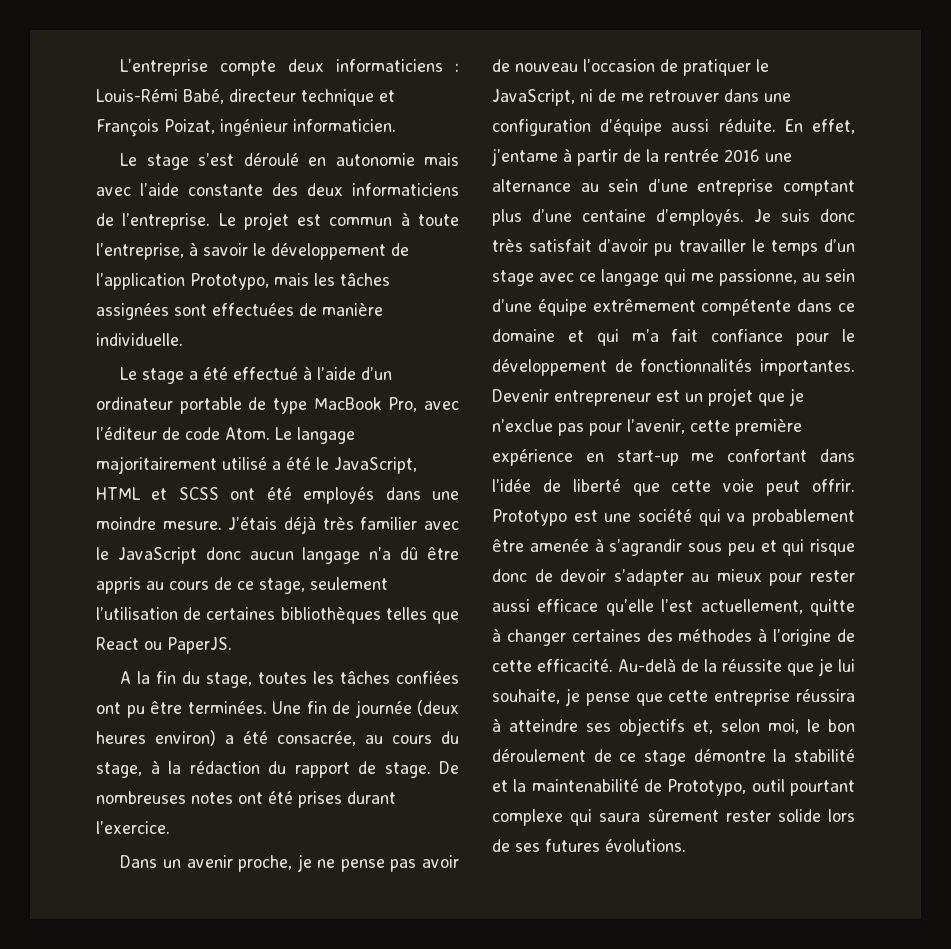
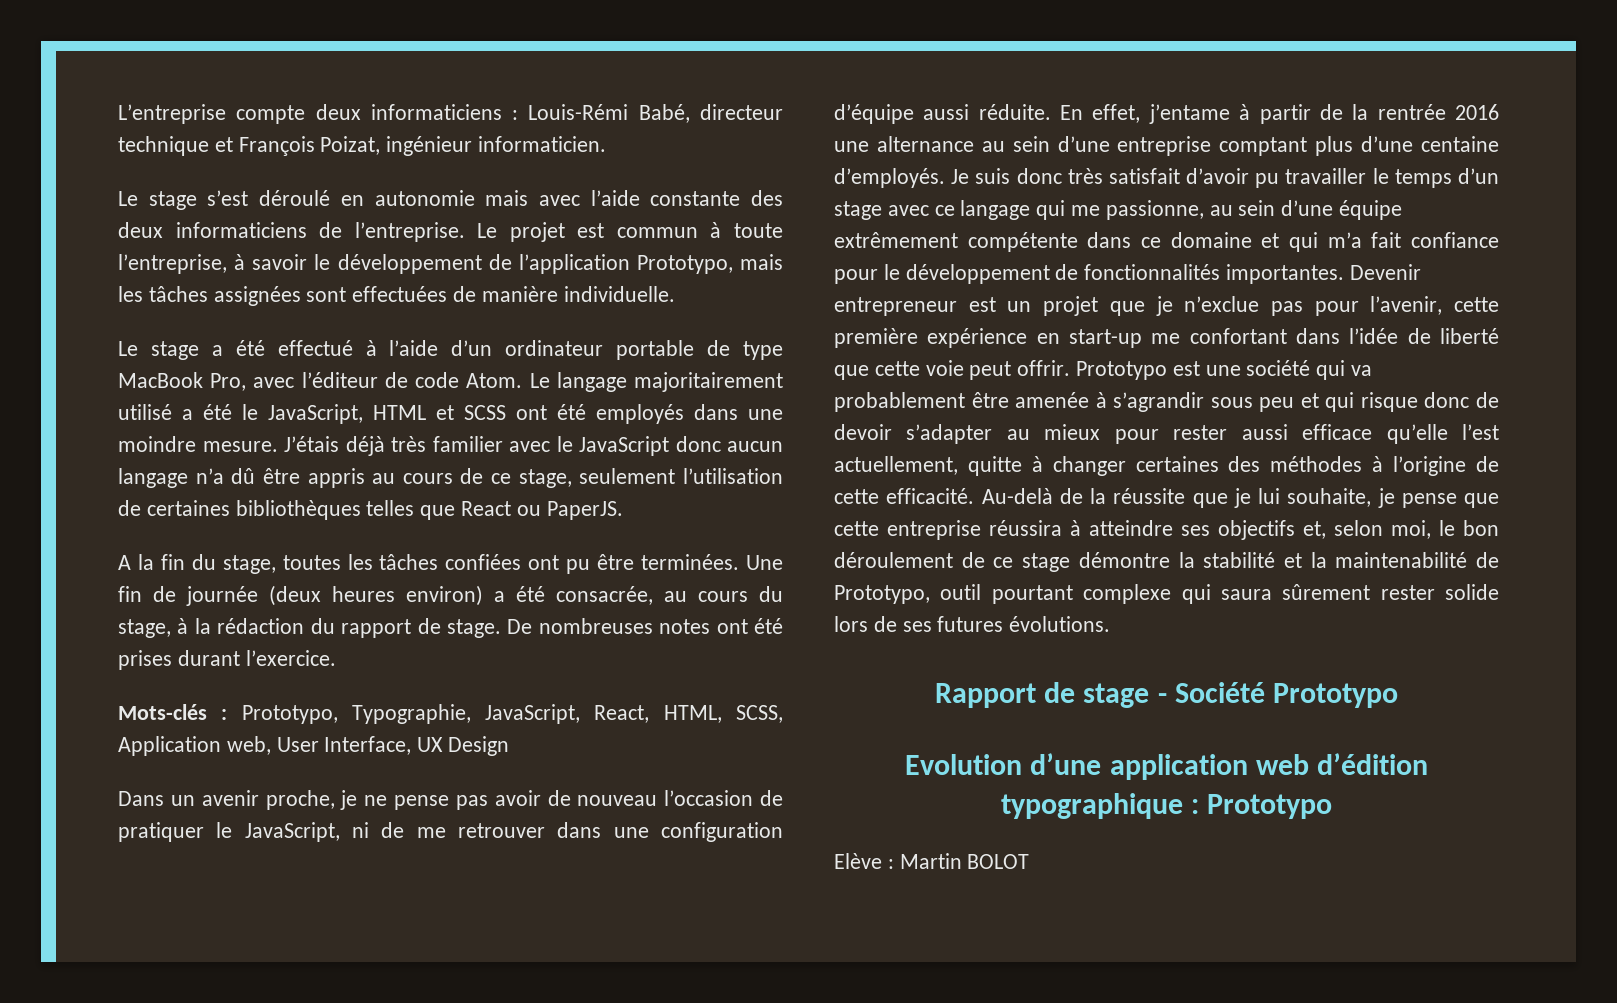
(170, 827) none -> [118,704,784,724] [118,736,510,756] // Mots-clés : Prototypo, Typographie, JavaScript, React, HTML, SCSS, Application web, User Interface, UX Design
(686, 845) none -> [935,682,1398,708] [905,753,1428,780] [1000,793,1333,819] [834,853,1030,869] // Rapport de stage - Société Prototypo // Evolution d’une application web d’édition typographique : Prototypo // Elève : Martin BOLOT

